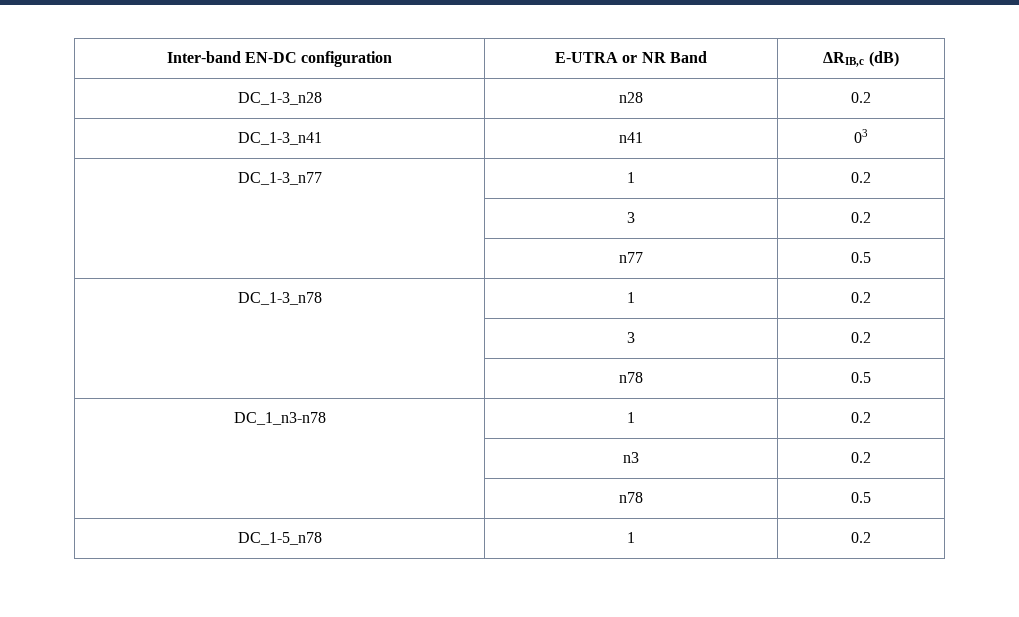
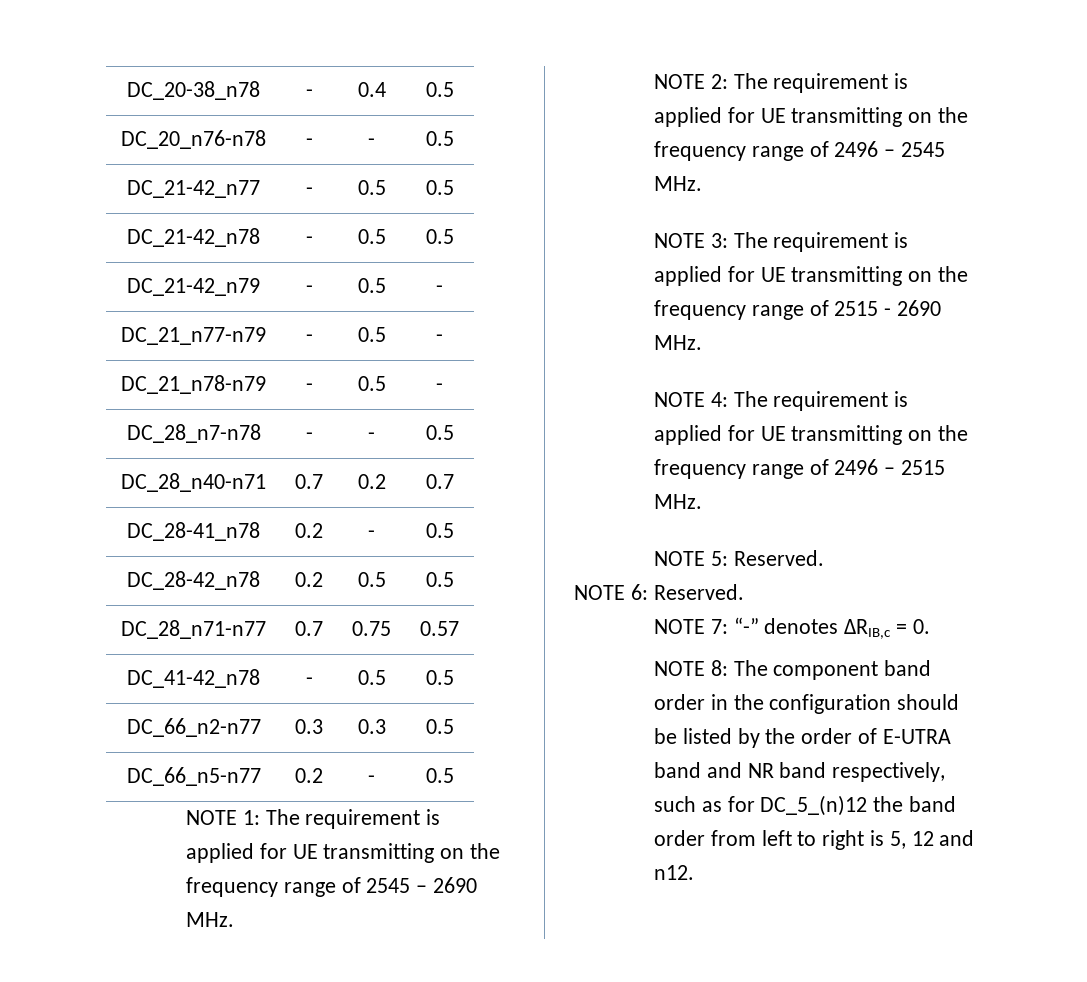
[166,51,393,67] [555,51,707,63] [823,51,899,67] [237,92,322,105] [619,92,643,103] [851,92,871,103] [237,132,322,145] [619,132,643,143] [854,129,868,143] [237,172,322,185] [627,172,635,183] [851,172,871,183] [627,212,635,223] [851,212,871,223] [619,252,643,263] [851,252,871,263] [237,292,322,305] [627,292,635,303] [851,292,871,303] [627,332,635,343] [851,332,871,343] [619,372,643,383] [851,372,871,383] [233,412,326,425] [627,412,635,423] [851,412,871,423] [623,452,639,463] [851,452,871,463] [619,492,643,503] [851,492,871,503] [237,532,322,545] [627,532,635,543] [851,532,871,543] Inter-band EN-DC configuration | E-UTRA or NR Band | ΔRIB,c (dB) // DC_1-3_n28 | n28 | 0.2 // DC_1-3_n41 | n41 | 03 // DC_1-3_n77 | 1 | 0.2 // | 3 | 0.2 // | n77 | 0.5 // DC_1-3_n78 | 1 | 0.2 // | 3 | 0.2 // | n78 | 0.5 // DC_1_n3-n78 | 1 | 0.2 // | n3 | 0.2 // | n78 | 0.5 // DC_1-5_n78 | 1 | 0.2 -> [127,81,260,100] [305,89,313,97] [357,82,386,97] [425,82,454,97] [121,130,266,149] [305,138,313,146] [368,138,375,146] [425,131,454,146] [127,180,260,198] [305,187,313,195] [357,180,386,195] [425,180,454,195] [127,228,260,247] [305,236,313,244] [357,229,386,244] [425,229,454,244] [127,278,260,296] [305,285,313,293] [357,278,386,293] [436,285,443,293] [121,327,266,345] [305,334,313,342] [357,327,386,342] [436,334,443,342] [121,375,266,394] [305,383,313,391] [357,376,386,391] [436,383,443,391] [126,424,261,443] [305,432,313,440] [368,432,375,440] [425,425,454,440] [121,473,266,492] [295,474,323,489] [357,474,386,489] [425,474,454,489] [127,522,260,541] [295,523,323,538] [368,530,375,538] [425,523,454,538] [127,571,260,590] [295,572,323,587] [357,572,386,587] [425,572,454,587] [121,620,266,639] [295,621,323,636] [352,621,391,636] [420,621,459,636] [127,669,260,688] [305,677,313,685] [357,670,386,685] [425,670,454,685] [126,718,261,737] [295,719,323,734] [357,719,386,734] [425,719,454,734] [126,767,261,786] [295,768,323,783] [368,775,375,783] [425,768,454,783] [185,809,441,829] [185,843,500,863] [185,877,477,897] [185,912,234,927] [653,73,909,93] [653,107,968,127] [653,141,945,161] [653,176,702,191] [653,232,909,252] [653,266,968,286] [653,300,941,320] [653,335,702,350] [653,391,909,411] [653,425,968,445] [653,459,945,479] [653,494,702,509] [653,550,824,566] [574,584,744,600] [653,617,930,639] [653,660,932,680] [653,694,960,714] [653,728,951,748] [653,762,946,782] [653,795,956,816] [653,830,975,850] [653,865,694,880] DC_20-38_n78 | - | 0.4 | 0.5 // DC_20_n76-n78 | - | - | 0.5 // DC_21-42_n77 | - | 0.5 | 0.5 // DC_21-42_n78 | - | 0.5 | 0.5 // DC_21-42_n79 | - | 0.5 | - // DC_21_n77-n79 | - | 0.5 | - // DC_21_n78-n79 | - | 0.5 | - // DC_28_n7-n78 | - | - | 0.5 // DC_28_n40-n71 | 0.7 | 0.2 | 0.7 // DC_28-41_n78 | 0.2 | - | 0.5 // DC_28-42_n78 | 0.2 | 0.5 | 0.5 // DC_28_n71-n77 | 0.7 | 0.75 | 0.57 // DC_41-42_n78 | - | 0.5 | 0.5 // DC_66_n2-n77 | 0.3 | 0.3 | 0.5 // DC_66_n5-n77 | 0.2 | - | 0.5 // NOTE 1: The requirement is applied for UE transmitting on the frequency range of 2545 – 2690 MHz. // NOTE 2: The requirement is applied for UE transmitting on the frequency range of 2496 – 2545 MHz. // NOTE 3: The requirement is applied for UE transmitting on the frequency range of 2515 - 2690 MHz. // NOTE 4: The requirement is applied for UE transmitting on the frequency range of 2496 – 2515 MHz. // NOTE 5: Reserved. // NOTE 6: Reserved. // NOTE 7: “-” denotes ΔRIB,c = 0. // NOTE 8: The component band order in the configuration should be listed by the order of E-UTRA band and NR band respectively, such as for DC_5_(n)12 the band order from left to right is 5, 12 and n12.

